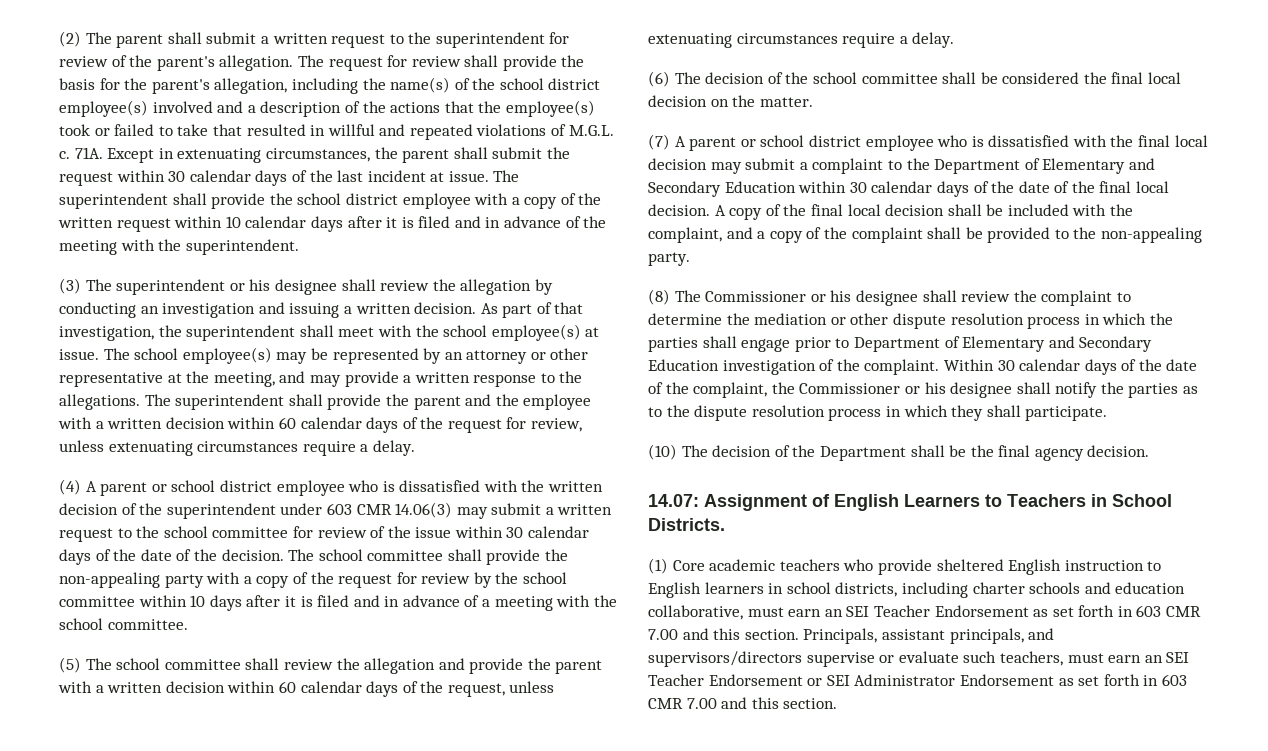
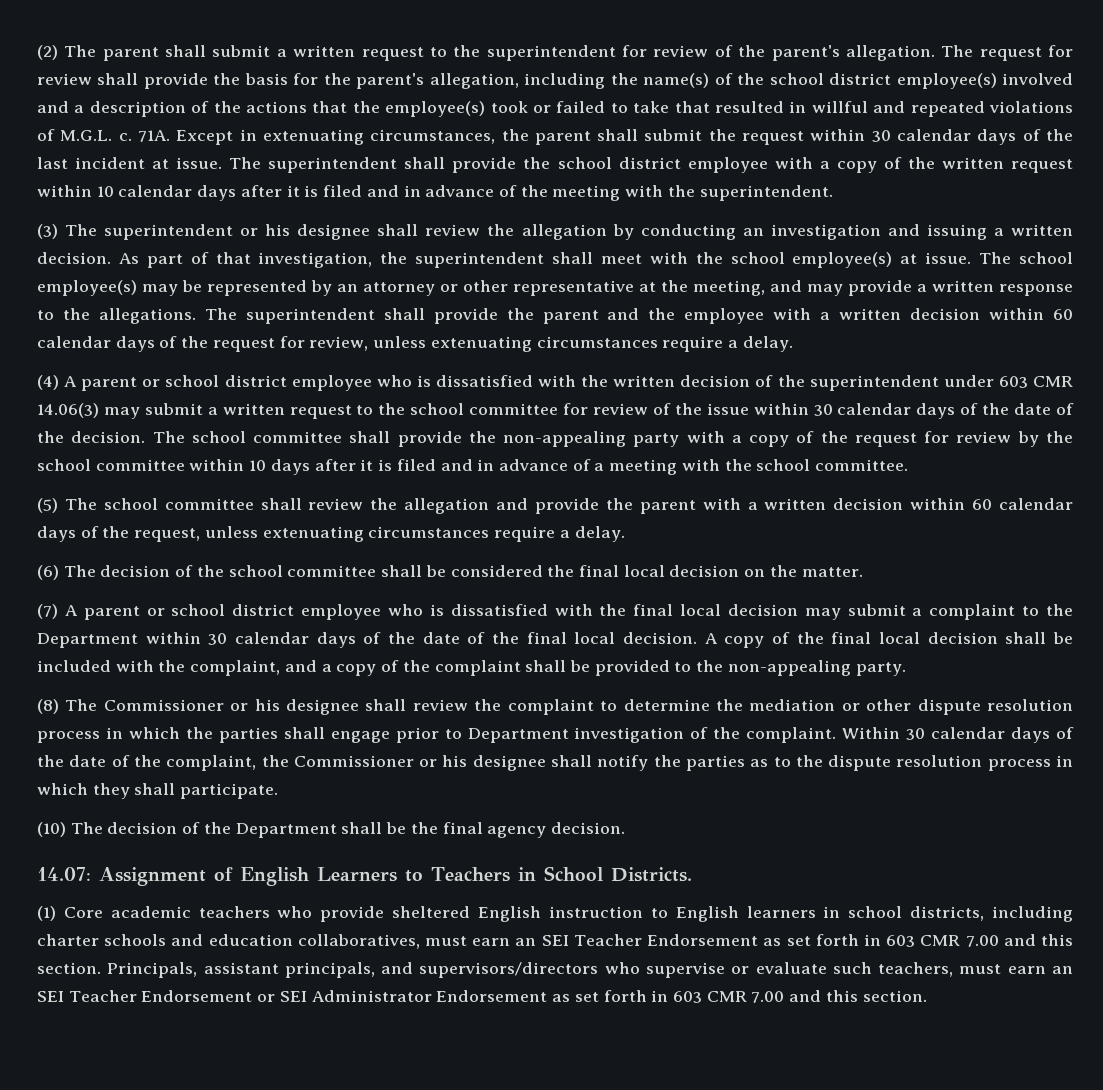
[1024,158,1155,174] [648,181,796,197] of Elementary and Secondary Education -> (138, 640) none
[944,336,1153,352] [648,359,719,371] of Elementary and Secondary Education -> (569, 735) none
[648,605,743,620] collaborative, -> [297,934,420,949] collaboratives,
(802, 659) none -> [604,962,640,974] who

